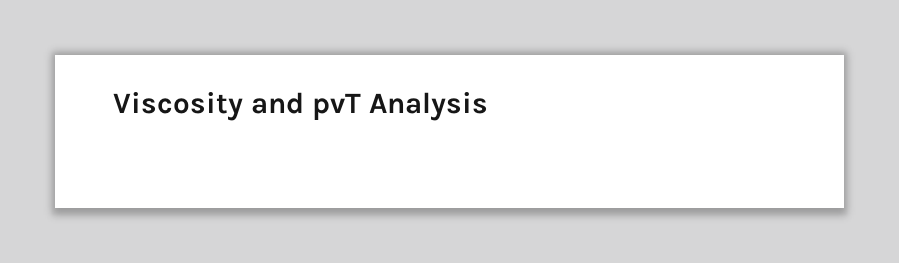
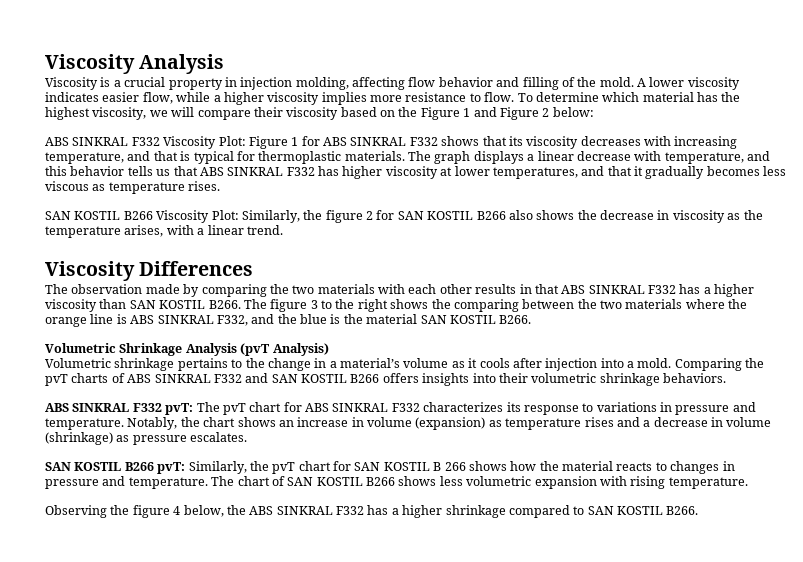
[113,92,488,121] Viscosity and pvT Analysis -> [45,54,225,74] [45,77,740,90] [45,92,741,105] [45,107,594,120] [45,136,738,149] [45,151,770,164] [45,166,787,179] [45,181,221,194] [45,210,763,223] [45,225,283,238] [45,261,254,281] [45,284,755,297] [45,299,748,312] [45,314,532,327] [45,343,329,356] [45,358,765,371] [45,373,726,386] [45,402,756,415] [45,417,772,430] [45,432,248,445] [45,461,735,474] [45,476,748,489] [45,505,699,518] Viscosity Analysis // Viscosity is a crucial property in injection molding, affecting flow behavior and filling of the mold. A lower viscosity indicates easier flow, while a higher viscosity implies more resistance to flow. To determine which material has the highest viscosity, we will compare their viscosity based on the Figure 1 and Figure 2 below: // ABS SINKRAL F332 Viscosity Plot: Figure 1 for ABS SINKRAL F332 shows that its viscosity decreases with increasing temperature, and that is typical for thermoplastic materials. The graph displays a linear decrease with temperature, and this behavior tells us that ABS SINKRAL F332 has higher viscosity at lower temperatures, and that it gradually becomes less viscous as temperature rises. // SAN KOSTIL B266 Viscosity Plot: Similarly, the figure 2 for SAN KOSTIL B266 also shows the decrease in viscosity as the temperature arises, with a linear trend. // Viscosity Differences // The observation made by comparing the two materials with each other results in that ABS SINKRAL F332 has a higher viscosity than SAN KOSTIL B266. The figure 3 to the right shows the comparing between the two materials where the orange line is ABS SINKRAL F332, and the blue is the material SAN KOSTIL B266. // Volumetric Shrinkage Analysis (pvT Analysis) // Volumetric shrinkage pertains to the change in a material’s volume as it cools after injection into a mold. Comparing the pvT charts of ABS SINKRAL F332 and SAN KOSTIL B266 offers insights into their volumetric shrinkage behaviors. // ABS SINKRAL F332 pvT: The pvT chart for ABS SINKRAL F332 characterizes its response to variations in pressure and temperature. Notably, the chart shows an increase in volume (expansion) as temperature rises and a decrease in volume (shrinkage) as pressure escalates. // SAN KOSTIL B266 pvT: Similarly, the pvT chart for SAN KOSTIL B 266 shows how the material reacts to changes in pressure and temperature. The chart of SAN KOSTIL B266 shows less volumetric expansion with rising temperature. // Observing the figure 4 below, the ABS SINKRAL F332 has a higher shrinkage compared to SAN KOSTIL B266.

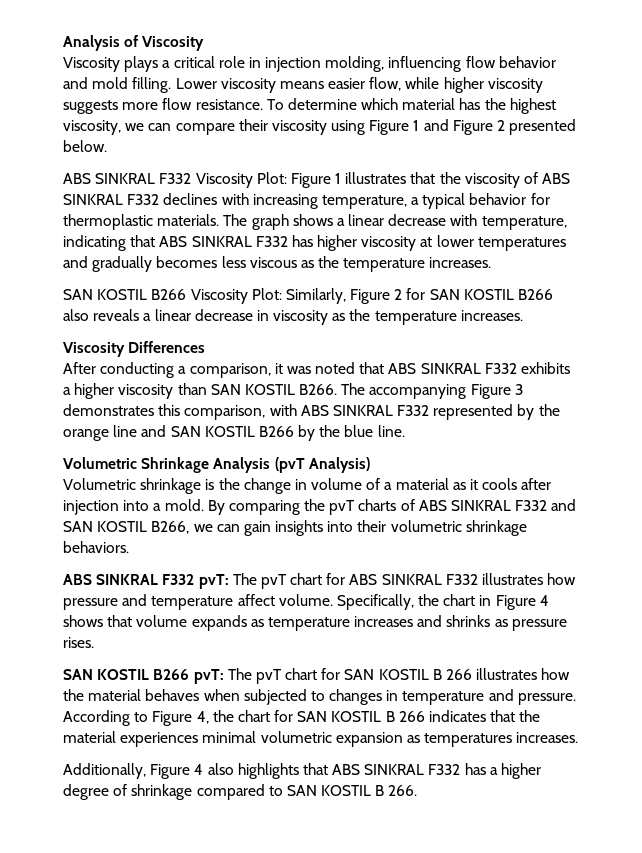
[45,54,225,74] [45,77,223,90] Viscosity Analysis // Viscosity is a crucial property -> [63,35,205,51] [63,56,245,72] Analysis of Viscosity // Viscosity plays a critical role
[352,77,405,90] affecting -> [388,56,462,72] influencing
[522,77,740,90] [45,92,99,102] filling of the mold. A lower viscosity indicates -> [92,77,324,93] mold filling. Lower viscosity means
[213,92,515,105] a higher viscosity implies more resistance to flow. -> [443,77,543,93] [63,98,263,114] higher viscosity suggests more flow resistance.
[171,107,195,117] will -> [148,123,172,131] can
[340,107,418,117] based on the -> [331,120,366,135] using
[552,107,594,117] below: -> [509,119,577,135] [63,140,107,152] presented below.
[301,136,738,149] [45,151,234,164] for ABS SINKRAL F332 shows that its viscosity decreases with increasing temperature, and that is typical -> [345,172,571,188] [63,193,527,209] illustrates that the viscosity of ABS SINKRAL F332 declines with increasing temperature, a typical behavior
[473,151,524,164] displays -> [292,214,333,226] shows
[747,151,770,161] [45,166,171,176] and this behavior tells us -> [63,235,126,251] indicating
[492,166,643,179] temperatures, and that it -> [477,237,566,251] [63,256,88,268] temperatures and
[108,181,221,194] temperature rises. -> [318,256,492,272] the temperature increases.
[303,210,363,223] the figure -> [350,289,391,304] Figure
[536,210,597,220] shows the -> [93,309,191,321] reveals a linear
[124,225,283,237] [45,261,254,281] [45,284,701,297] arises, with a linear trend. // Viscosity Differences // The observation made by comparing the two materials with each other results in that ABS SINKRAL F332 has -> [460,310,523,321] [63,341,206,357] [63,362,571,378] increases. // Viscosity Differences // After conducting a comparison, it was noted that ABS SINKRAL F332 exhibits
[270,299,748,312] [45,314,532,327] figure 3 to the right shows the comparing between the two materials where the orange line is ABS SINKRAL F332, and the blue is the material SAN KOSTIL B266. -> [369,384,523,399] [63,404,560,420] [63,425,405,441] accompanying Figure 3 demonstrates this comparison, with ABS SINKRAL F332 represented by the orange line and SAN KOSTIL B266 by the blue line.
[177,358,243,371] pertains to -> [205,479,215,490] is
[329,358,449,368] a material’s volume -> [311,478,449,490] volume of a material
[674,358,742,371] Comparing -> [207,500,300,515] By comparing
[350,373,419,383] B266 offers -> [151,521,271,536] B266, we can gain
[423,402,756,415] [45,417,772,430] [45,432,113,445] characterizes its response to variations in pressure and temperature. Notably, the chart shows an increase in volume (expansion) as temperature rises and a decrease in volume (shrinkage) -> [482,573,577,585] [63,594,549,610] [63,615,491,631] illustrates how pressure and temperature affect volume. Specifically, the chart in Figure 4 shows that volume expands as temperature increases and shrinks
[190,432,248,442] escalates. -> [63,637,94,648] rises.
[188,461,269,474] Similarly, the -> [227,668,252,680] The
[468,461,507,471] shows -> [476,668,538,680] illustrates
[616,461,735,474] [45,476,748,489] [45,505,443,518] reacts to changes in pressure and temperature. The chart of SAN KOSTIL B266 shows less volumetric expansion with rising temperature. // Observing the figure 4 below, the ABS SINKRAL F332 has a higher -> [145,689,576,705] [63,710,541,726] [63,731,579,747] [63,763,542,779] [63,784,128,800] behaves when subjected to changes in temperature and pressure. According to Figure 4, the chart for SAN KOSTIL B 266 indicates that the material experiences minimal volumetric expansion as temperatures increases. // Additionally, Figure 4 also highlights that ABS SINKRAL F332 has a higher degree of
[666,506,699,515] B266. -> [375,785,418,796] B 266.

